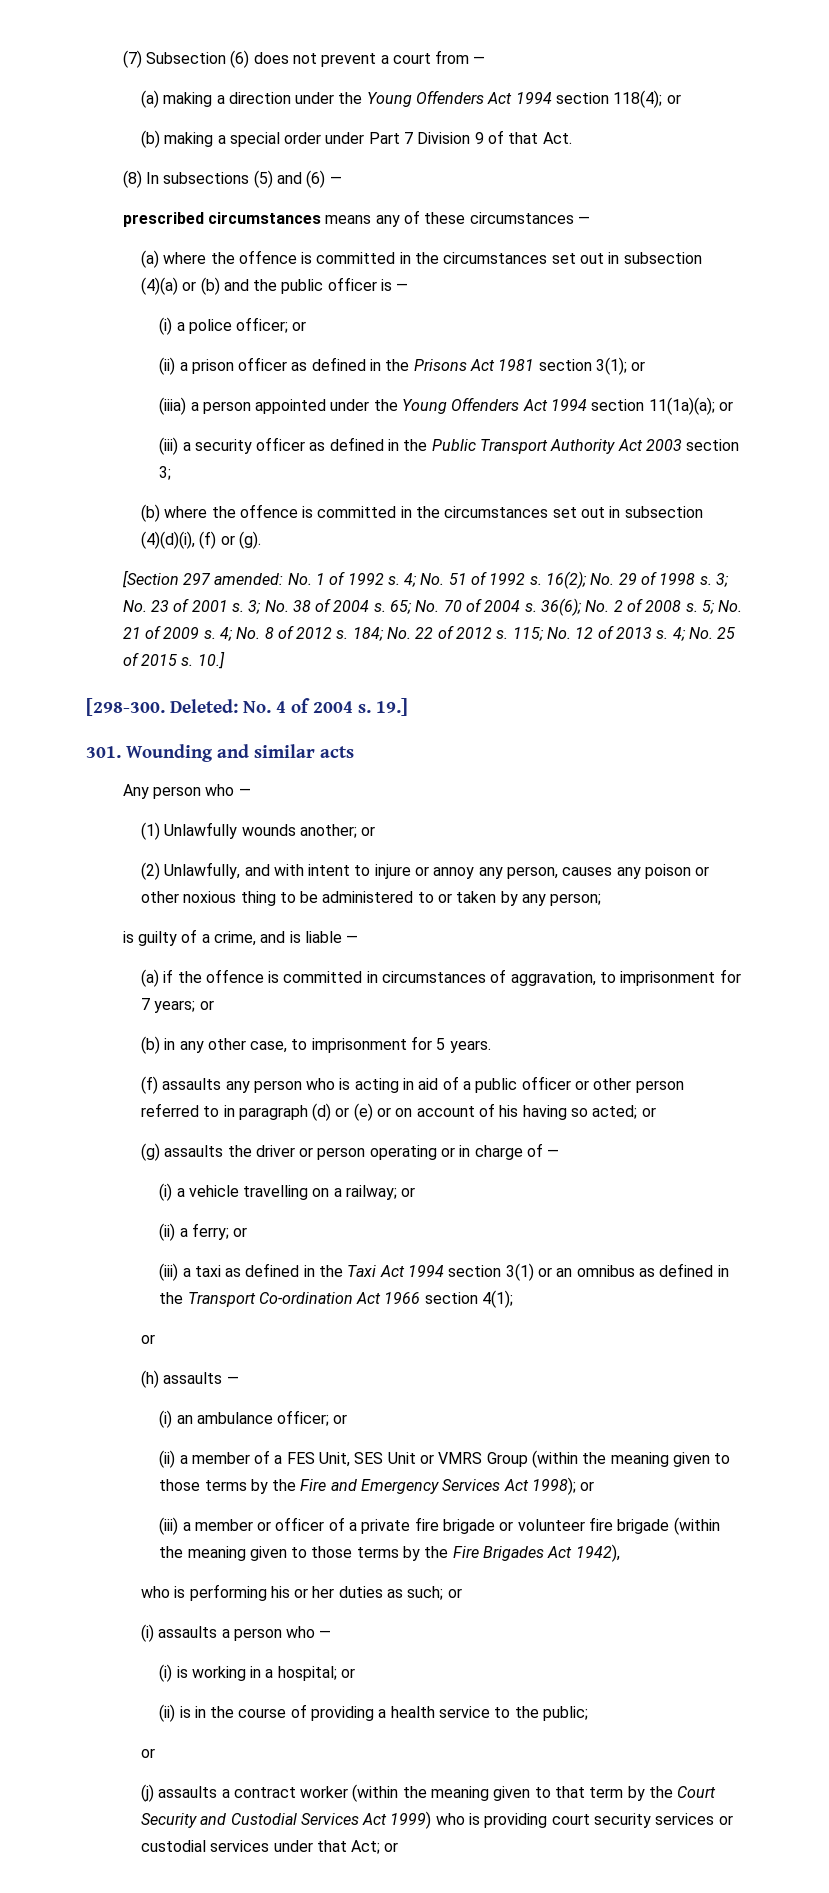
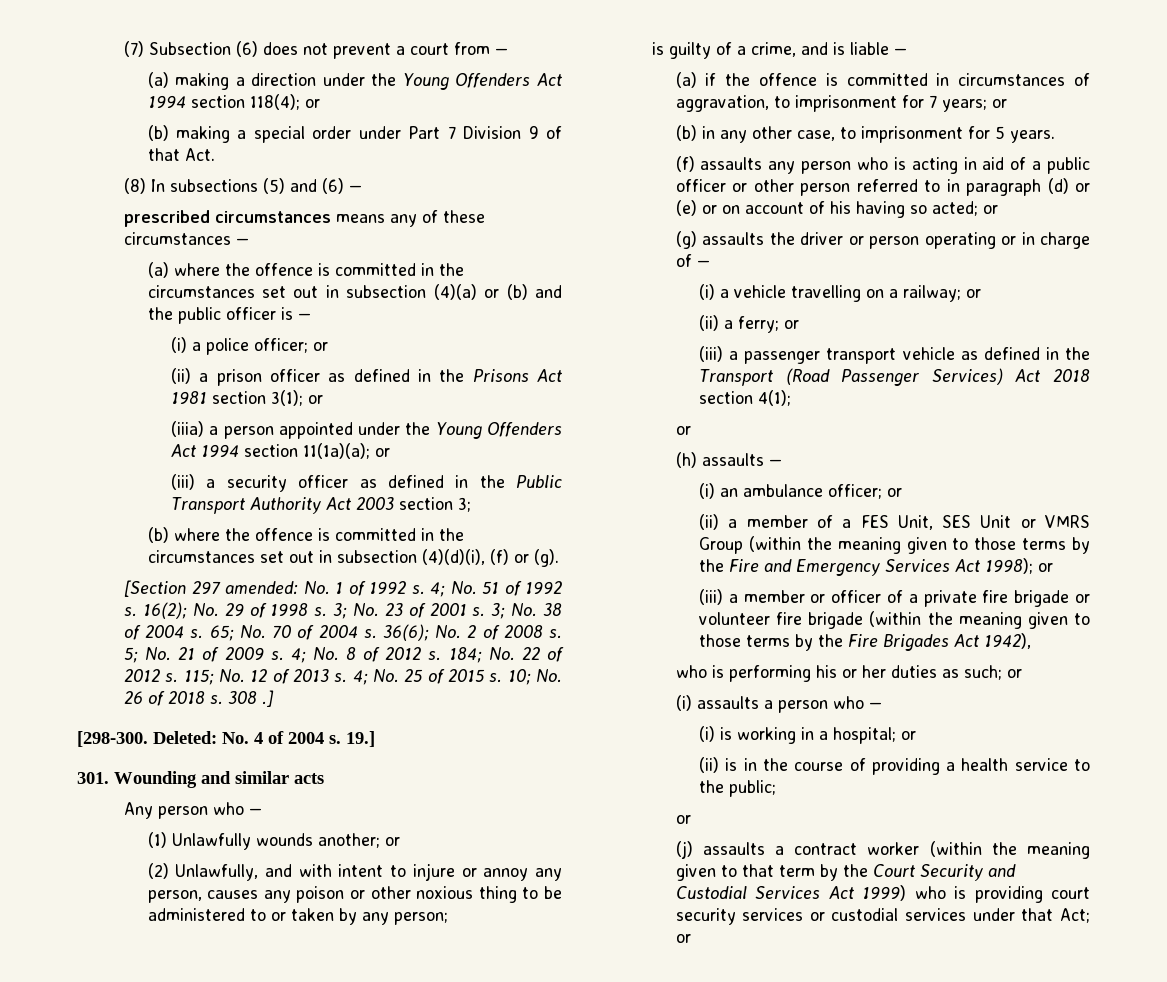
[197,651,225,669] 10.] -> [507,669,563,685] [124,690,275,707] 10; No. 26 of 2018 s. 308 .]
[194,1263,635,1281] taxi as defined in the Taxi Act 1994 section 3(1) or an omnibus -> [744,347,955,364] passenger transport vehicle
[258,1292,421,1304] Co-ordination Act 1966 -> [785,368,1090,386] (Road Passenger Services) Act 2018

